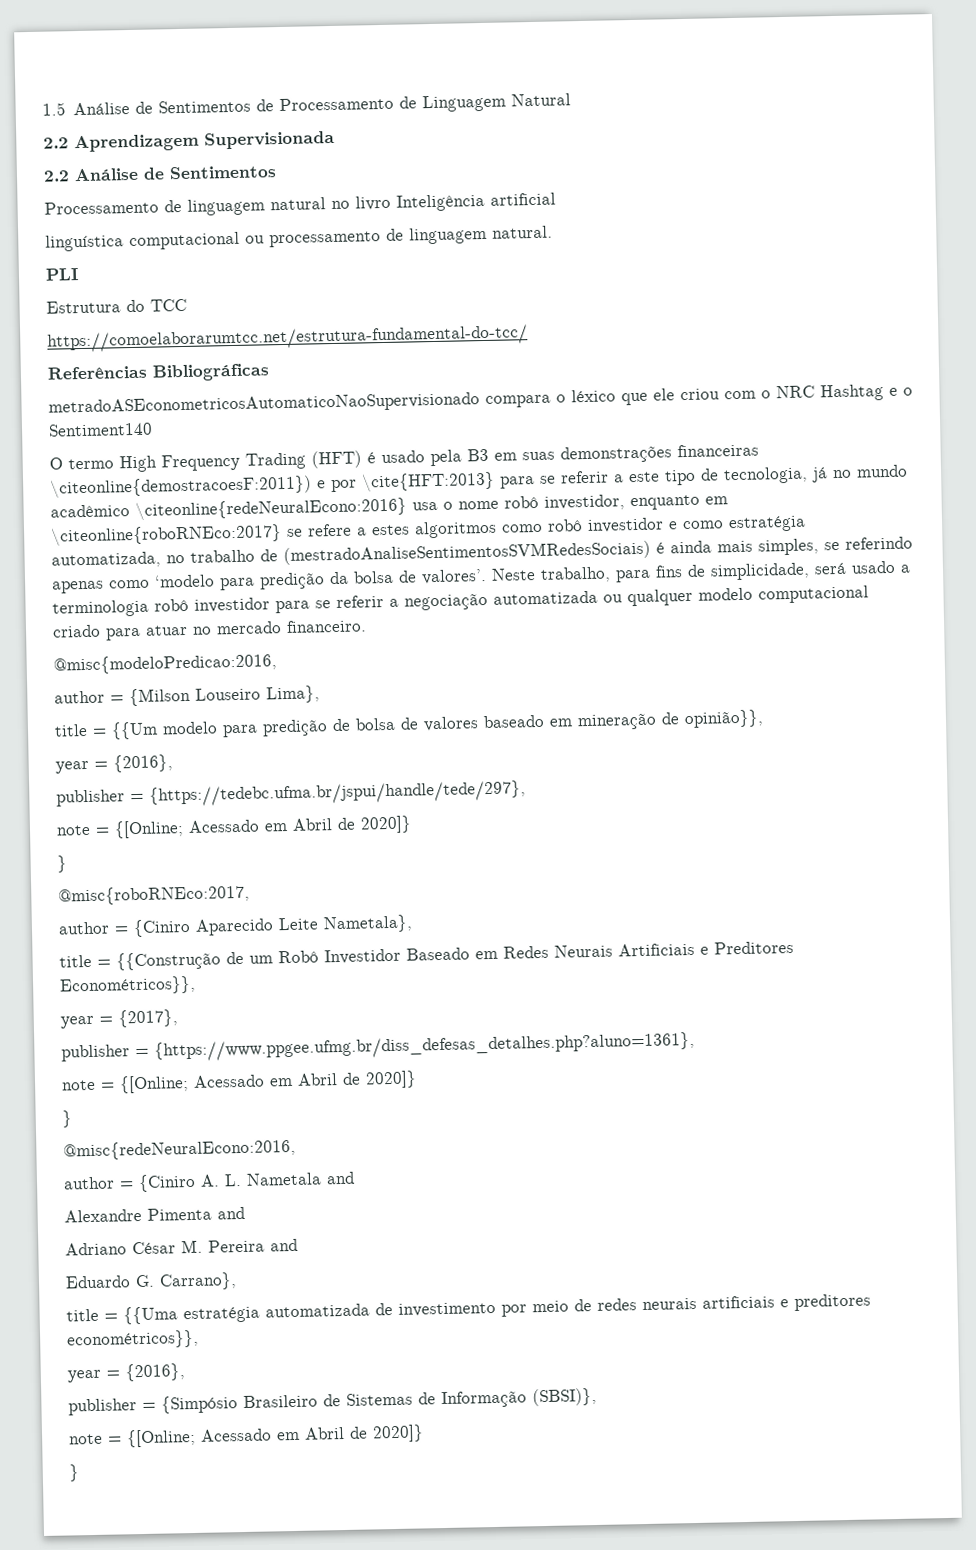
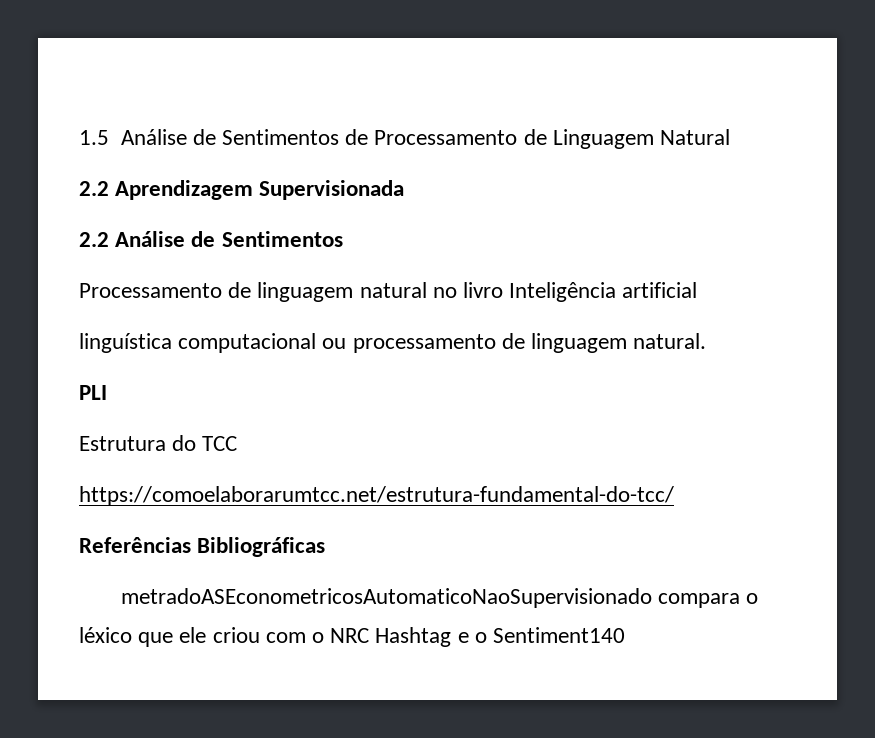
[49,443,759,473] [50,464,908,499] [50,494,728,521] [51,515,806,547] [51,536,913,569] [52,560,911,594] [52,585,869,618] [52,619,367,641] [53,653,277,675] [54,685,320,707] [54,709,764,740] [55,754,173,774] [56,780,526,807] [56,815,412,839] [57,855,67,873] [58,884,250,906] [58,914,413,938] [59,940,794,971] [59,975,196,996] [60,1009,178,1029] [61,1031,695,1062] [61,1070,417,1094] [62,1110,72,1128] [63,1138,296,1161] [63,1171,355,1193] [64,1206,245,1223] [65,1238,298,1256] [65,1272,237,1291] [66,1293,871,1325] [67,1329,199,1350] [67,1363,185,1383] [68,1387,597,1416] [69,1424,424,1448] [69,1464,79,1482] // O termo High Frequency Trading (HFT) é usado pela B3 em suas demonstrações financeiras \citeonline{demostracoesF:2011}) e por \cite{HFT:2013} para se referir a este tipo de tecnologia, já no mundo acadêmico \citeonline{redeNeuralEcono:2016} usa o nome robô investidor, enquanto em \citeonline{roboRNEco:2017} se refere a estes algoritmos como robô investidor e como estratégia automatizada, no trabalho de (mestradoAnaliseSentimentosSVMRedesSociais) é ainda mais simples, se referindo apenas como ‘modelo para predição da bolsa de valores’. Neste trabalho, para fins de simplicidade, será usado a terminologia robô investidor para se referir a negociação automatizada ou qualquer modelo computacional criado para atuar no mercado financeiro. // @misc{modeloPredicao:2016, // author = {Milson Louseiro Lima}, // title = {{Um modelo para predição de bolsa de valores baseado em mineração de opinião}}, // year = {2016}, // publisher = {https://tedebc.ufma.br/jspui/handle/tede/297}, // note = {[Online; Acessado em Abril de 2020]} // } // @misc{roboRNEco:2017, // author = {Ciniro Aparecido Leite Nametala}, // title = {{Construção de um Robô Investidor Baseado em Redes Neurais Artificiais e Preditores Econométricos}}, // year = {2017}, // publisher = {https://www.ppgee.ufmg.br/diss_defesas_detalhes.php?aluno=1361}, // note = {[Online; Acessado em Abril de 2020]} // } // @misc{redeNeuralEcono:2016, // author = {Ciniro A. L. Nametala and // Alexandre Pimenta and // Adriano César M. Pereira and // Eduardo G. Carrano}, // title = {{Uma estratégia automatizada de investimento por meio de redes neurais artificiais e preditores econométricos}}, // year = {2016}, // publisher = {Simpósio Brasileiro de Sistemas de Informação (SBSI)}, // note = {[Online; Acessado em Abril de 2020]} // } -> (626, 635) none

